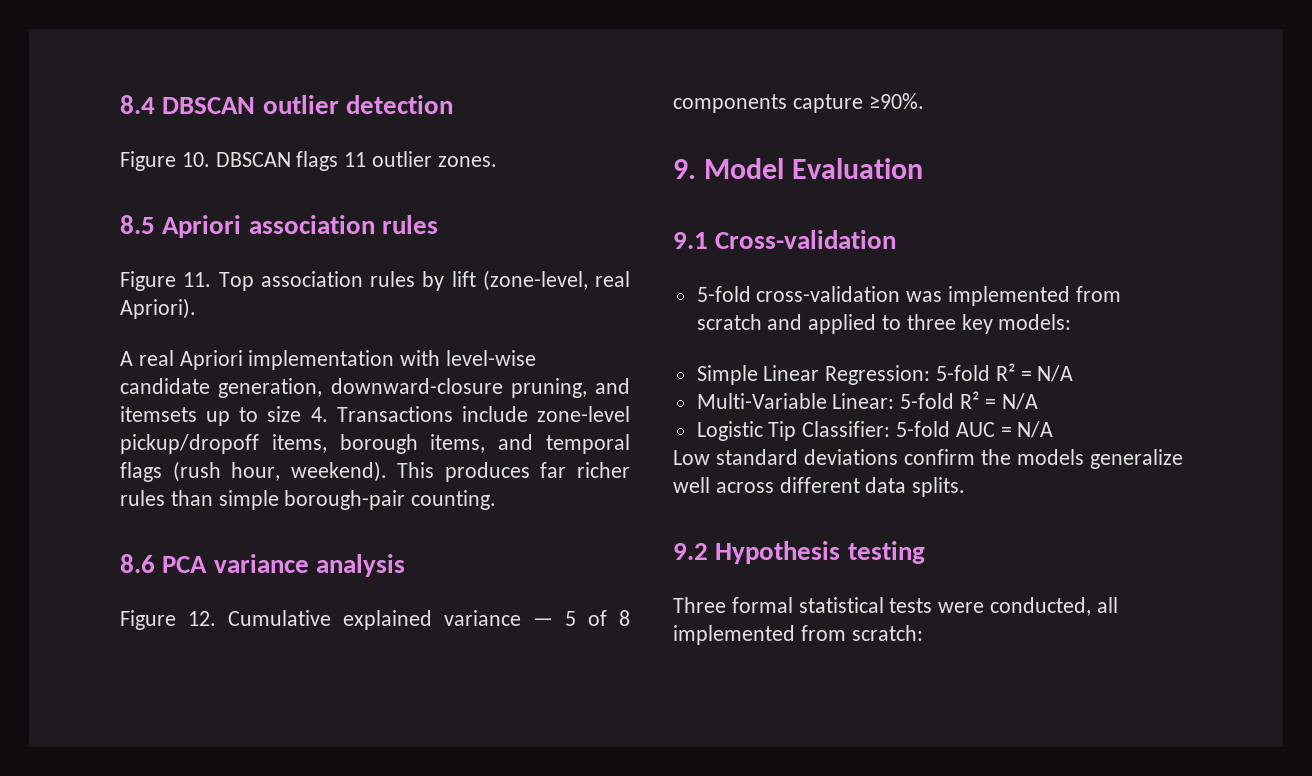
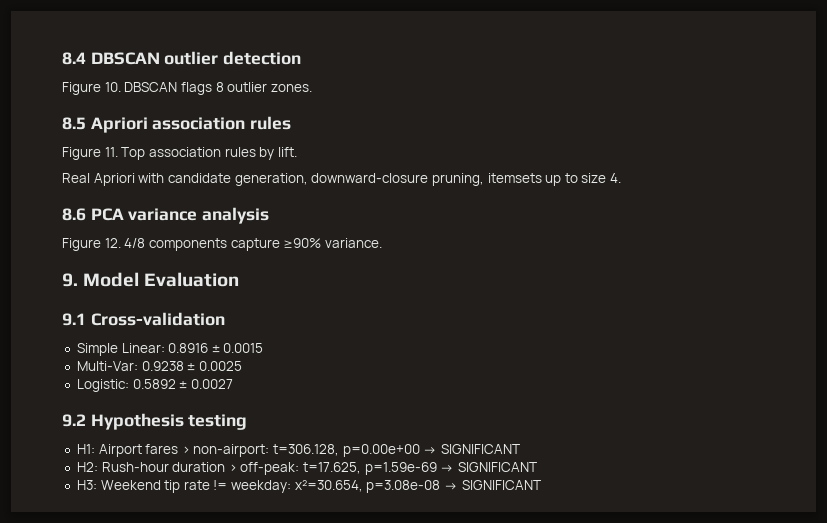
[344,152,367,167] 11 -> [215,82,224,92] 8
[451,270,630,291] [120,298,196,319] [120,350,537,370] lift (zone-level, real Apriori). // A real Apriori implementation with level-wise -> [277,147,297,157] [62,173,165,186] lift. // Real Apriori with
[595,378,630,394] and -> (484, 179) none
[336,406,630,422] [120,434,630,454] [120,461,630,482] [120,490,497,510] Transactions include zone-level pickup/dropoff items, borough items, and temporal flags (rush hour, weekend). This produces far richer rules than simple borough-pair counting. -> (622, 178) none
[228,610,630,630] [673,93,924,113] Cumulative explained variance — 5 of 8 components capture ≥90%. -> [124,238,382,251] 4/8 components capture ≥90% variance.
[696,286,1121,306] [696,314,1072,334] [696,363,1074,385] [696,391,1038,410] [696,421,1054,441] [673,449,1183,469] [673,477,966,497] [673,541,925,564] [673,597,1118,616] [673,625,923,645] 5-fold cross-validation was implemented from scratch and applied to three key models: // Simple Linear Regression: 5-fold R² = N/A // Multi-Variable Linear: 5-fold R² = N/A // Logistic Tip Classifier: 5-fold AUC = N/A // Low standard deviations confirm the models generalize well across different data splits. // 9.2 Hypothesis testing // Three formal statistical tests were conducted, all implemented from scratch: -> [76,343,264,356] [76,361,242,371] [76,379,233,392] [62,413,248,430] [76,444,521,457] [76,462,538,475] [76,480,541,493] Simple Linear: 0.8916 ± 0.0015 // Multi-Var: 0.9238 ± 0.0025 // Logistic: 0.5892 ± 0.0027 // 9.2 Hypothesis testing // H1: Airport fares > non-airport: t=306.128, p=0.00e+00 → SIGNIFICANT // H2: Rush-hour duration > off-peak: t=17.625, p=1.59e-69 → SIGNIFICANT // H3: Weekend tip rate != weekday: χ²=30.654, p=3.08e-08 → SIGNIFICANT

